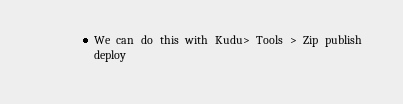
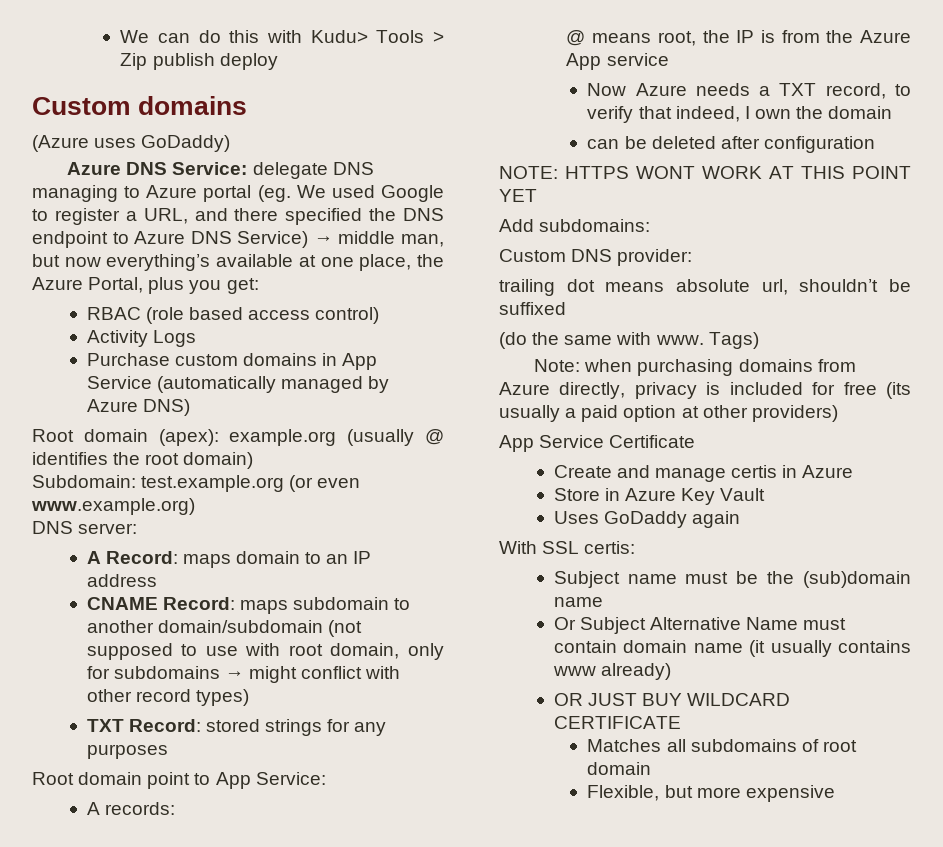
(126, 56) none -> [32,96,248,115] [32,135,231,152] [67,162,374,179] [32,185,445,202] [32,208,444,225] [32,231,444,248] [32,254,444,271] [32,277,259,294] [86,307,380,324] [86,330,196,347] [86,353,378,370] [86,376,390,393] [86,399,190,416] [32,429,445,446] [32,452,254,469] [32,475,361,492] [31,498,195,515] [32,521,138,534] [86,551,372,568] [86,574,157,587] [86,597,411,614] [86,620,362,637] [86,643,444,660] [86,666,401,683] [86,689,249,706] [86,719,387,736] [86,744,168,759] [32,772,326,789] [86,802,175,815] [566,30,911,46] [566,53,669,70] [587,83,911,99] [587,106,893,123] [587,136,875,153] [499,166,911,179] [499,189,537,202] [499,219,651,232] [499,249,693,266] [499,279,911,296] [499,302,566,315] [499,332,759,349] [534,359,856,376] [499,382,912,399] [499,405,838,422] [499,435,696,452] [553,465,854,482] [553,488,766,505] [553,511,740,528] [499,541,636,554] [553,571,911,588] [553,597,603,607] [553,617,847,634] [553,640,911,657] [552,663,671,680] [553,693,791,706] [553,716,681,729] [587,739,857,752] [587,762,652,775] [587,785,835,802] // Custom domains // (Azure uses GoDaddy) // Azure DNS Service: delegate DNS managing to Azure portal (eg. We used Google to register a URL, and there specified the DNS endpoint to Azure DNS Service) → middle man, but now everything’s available at one place, the Azure Portal, plus you get: // RBAC (role based access control) // Activity Logs // Purchase custom domains in App Service (automatically managed by Azure DNS) // Root domain (apex): example.org (usually @ identifies the root domain) // Subdomain: test.example.org (or even www.example.org) // DNS server: // A Record: maps domain to an IP address // CNAME Record: maps subdomain to another domain/subdomain (not supposed to use with root domain, only for subdomains → might conflict with other record types) // TXT Record: stored strings for any purposes // Root domain point to App Service: // A records: // @ means root, the IP is from the Azure App service // Now Azure needs a TXT record, to verify that indeed, I own the domain // can be deleted after configuration // NOTE: HTTPS WONT WORK AT THIS POINT YET // Add subdomains: // Custom DNS provider: // trailing dot means absolute url, shouldn’t be suffixed // (do the same with www. Tags) // Note: when purchasing domains from Azure directly, privacy is included for free (its usually a paid option at other providers) // App Service Certificate // Create and manage certis in Azure // Store in Azure Key Vault // Uses GoDaddy again // With SSL certis: // Subject name must be the (sub)domain name // Or Subject Alternative Name must contain domain name (it usually contains www already) // OR JUST BUY WILDCARD CERTIFICATE // Matches all subdomains of root domain // Flexible, but more expensive

